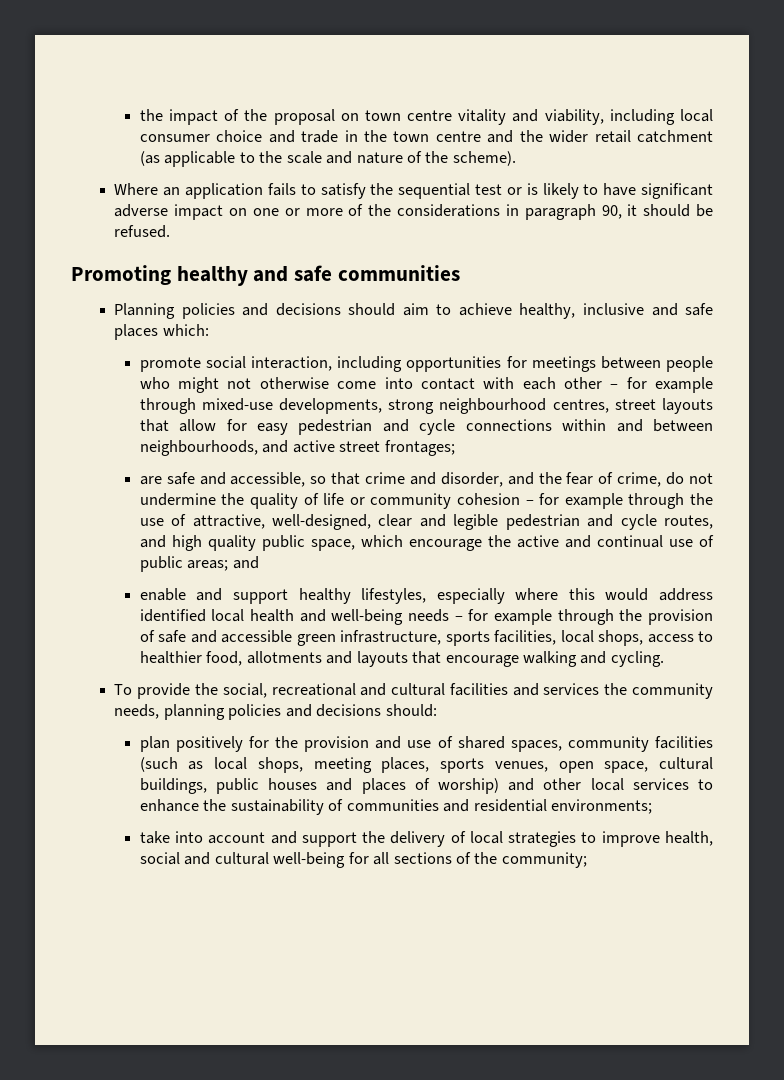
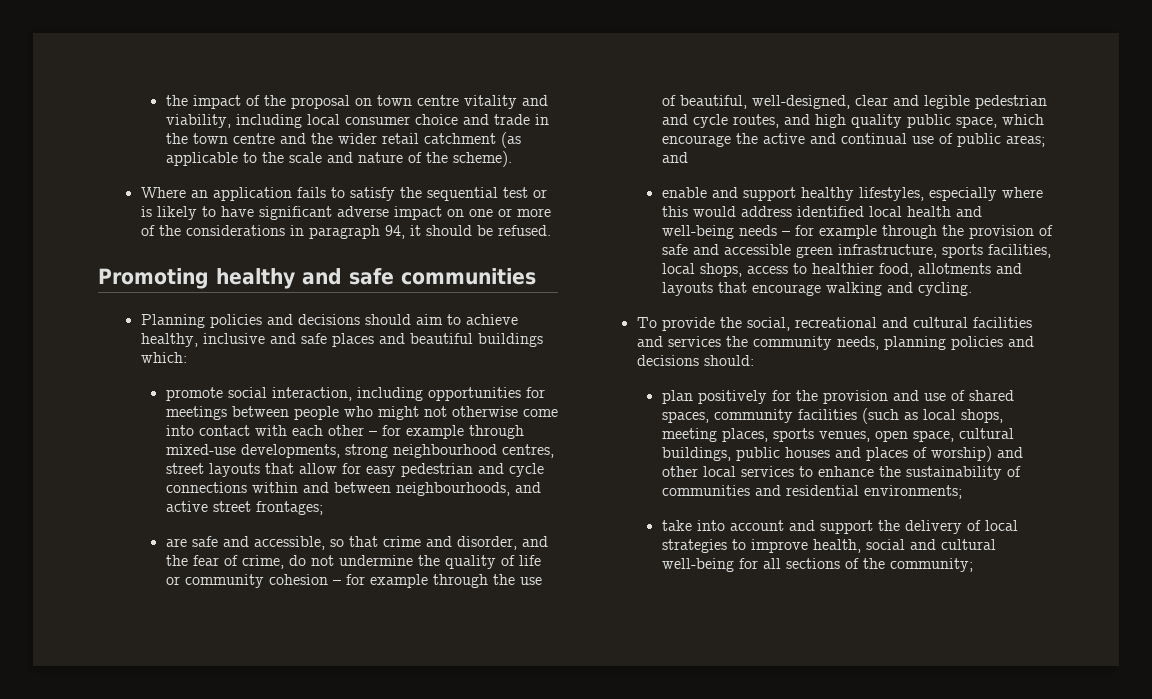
[601,205,622,219] 90, -> [384,225,405,239] 94,
(159, 332) none -> [378,333,543,347] and beautiful buildings
[192,514,265,529] attractive, -> [679,95,747,109] beautiful,

